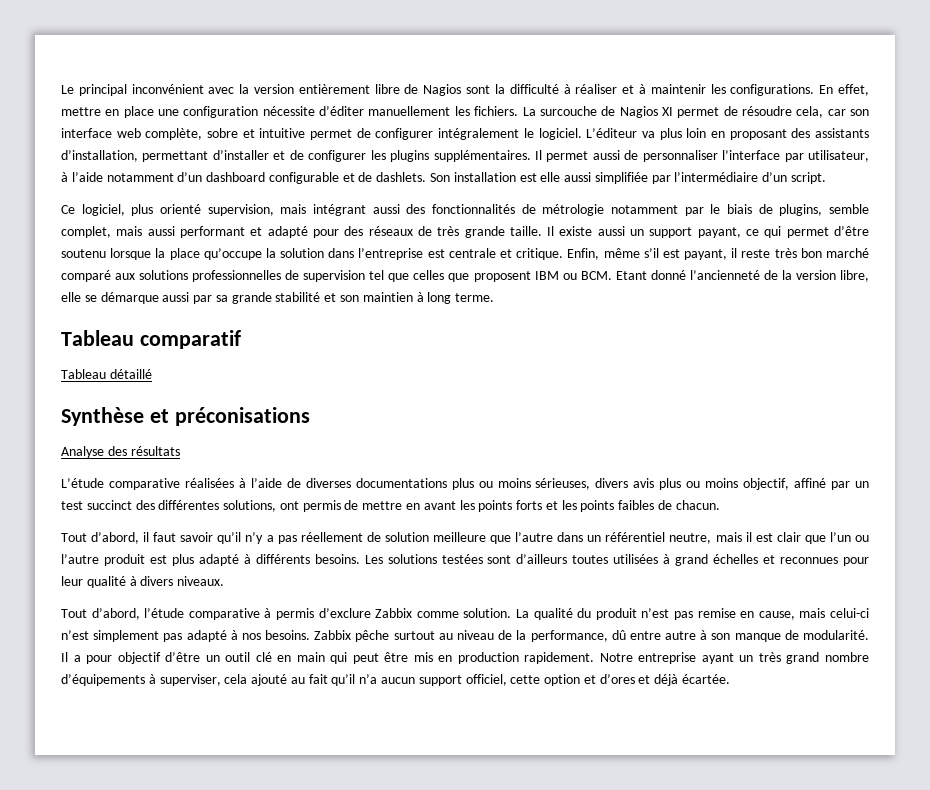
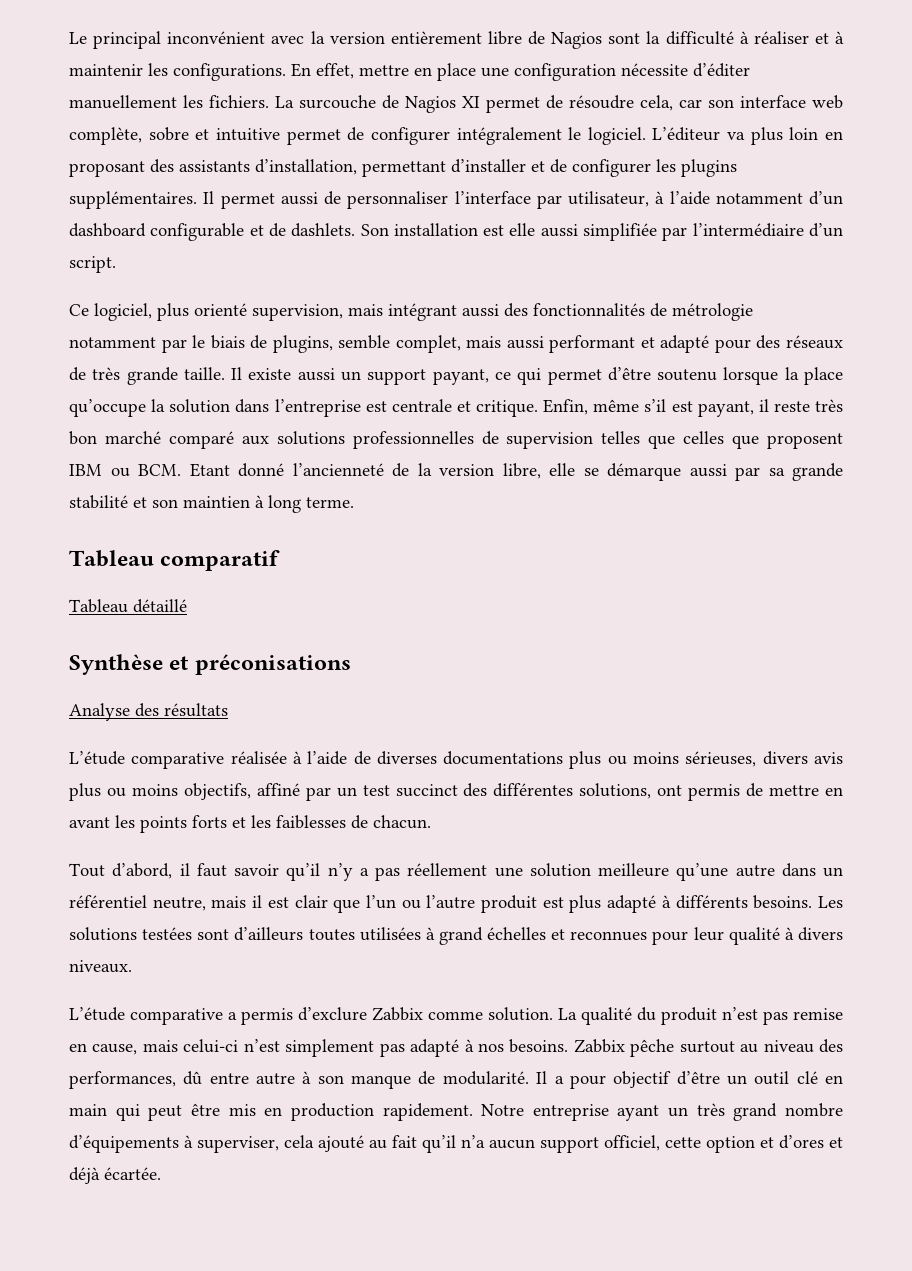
[369,270,385,280] tel -> [601,431,641,444] telles
[184,478,234,488] réalisées -> [230,751,287,764] réalisée
[743,478,790,490] objectif, -> [183,783,251,800] objectifs,
[580,500,655,512] points faibles -> [276,815,346,829] faiblesses
[366,532,381,542] de -> [494,867,523,877] une
[490,532,554,544] que l’autre -> [676,863,775,881] qu’une autre
[61,608,272,620] Tout d’abord, l’étude comparative à -> [69,1007,237,1025] L’étude comparative a
[498,630,608,642] de la performance, -> [819,1039,843,1053] [69,1071,176,1089] des performances,

